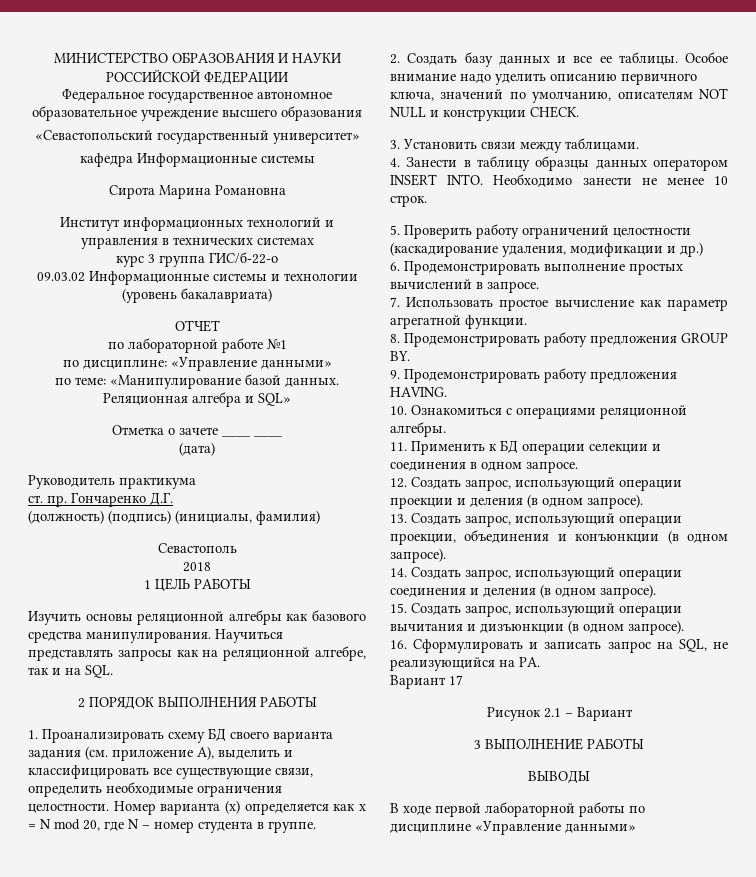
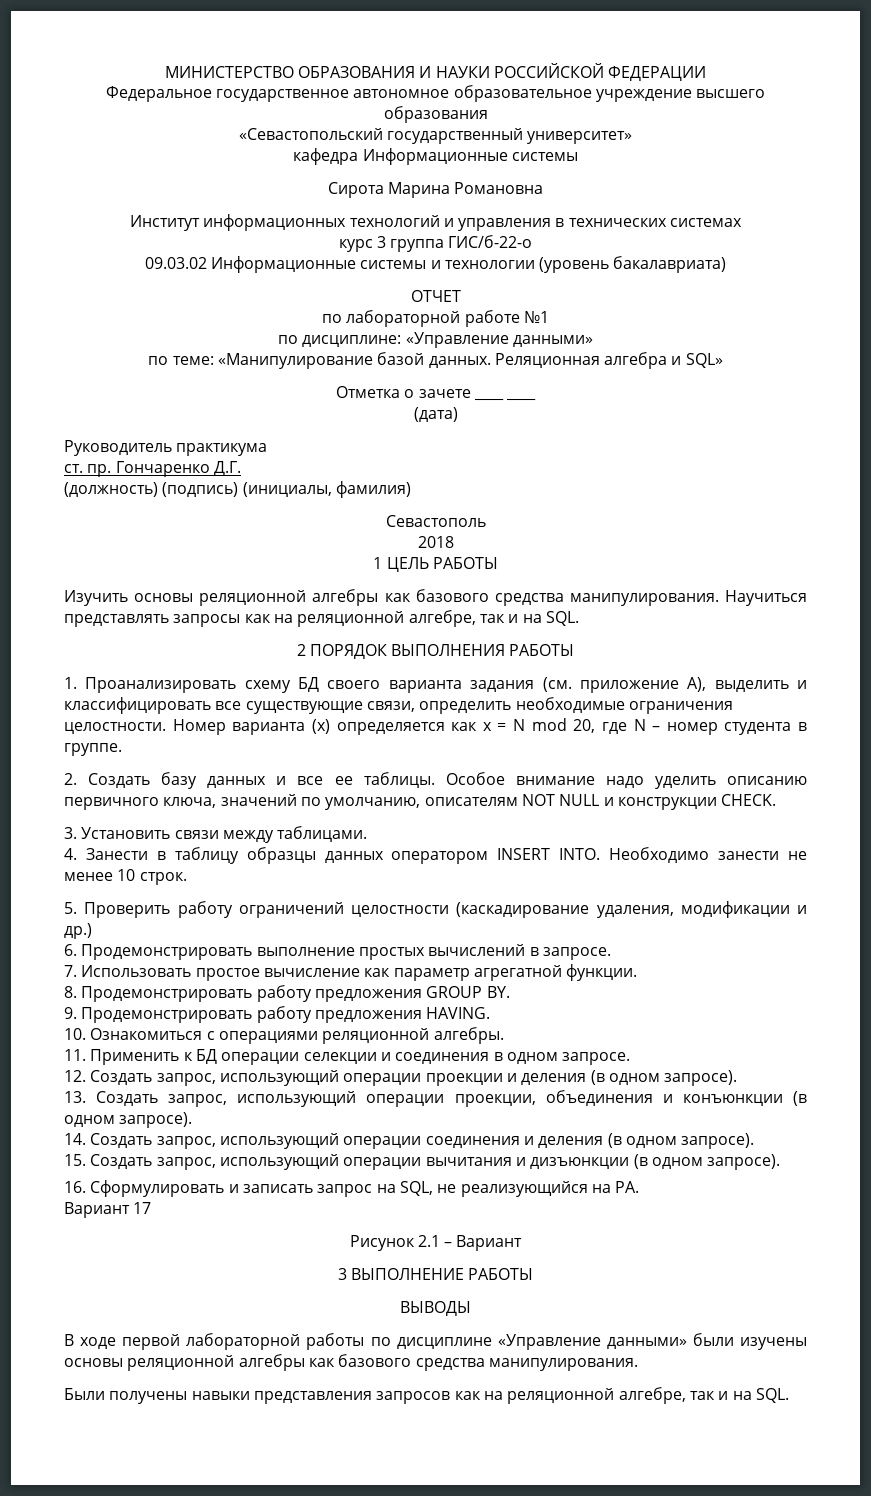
(636, 828) none -> [692,1333,808,1350] [64,1354,638,1371] [64,1387,789,1404] были изучены основы реляционной алгебры как базового средства манипулирования. // Были получены навыки представления запросов как на реляционной алгебре, так и на SQL.

